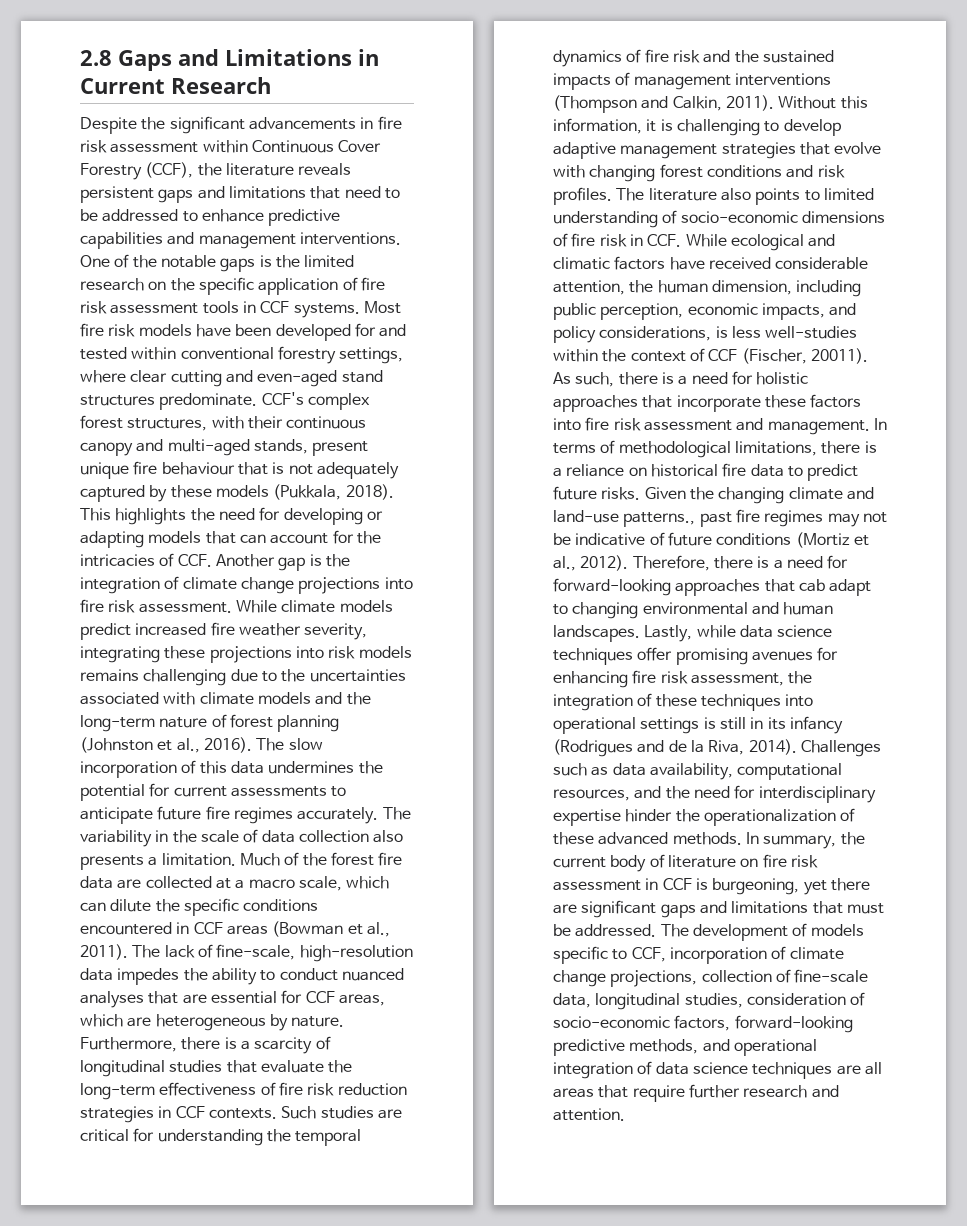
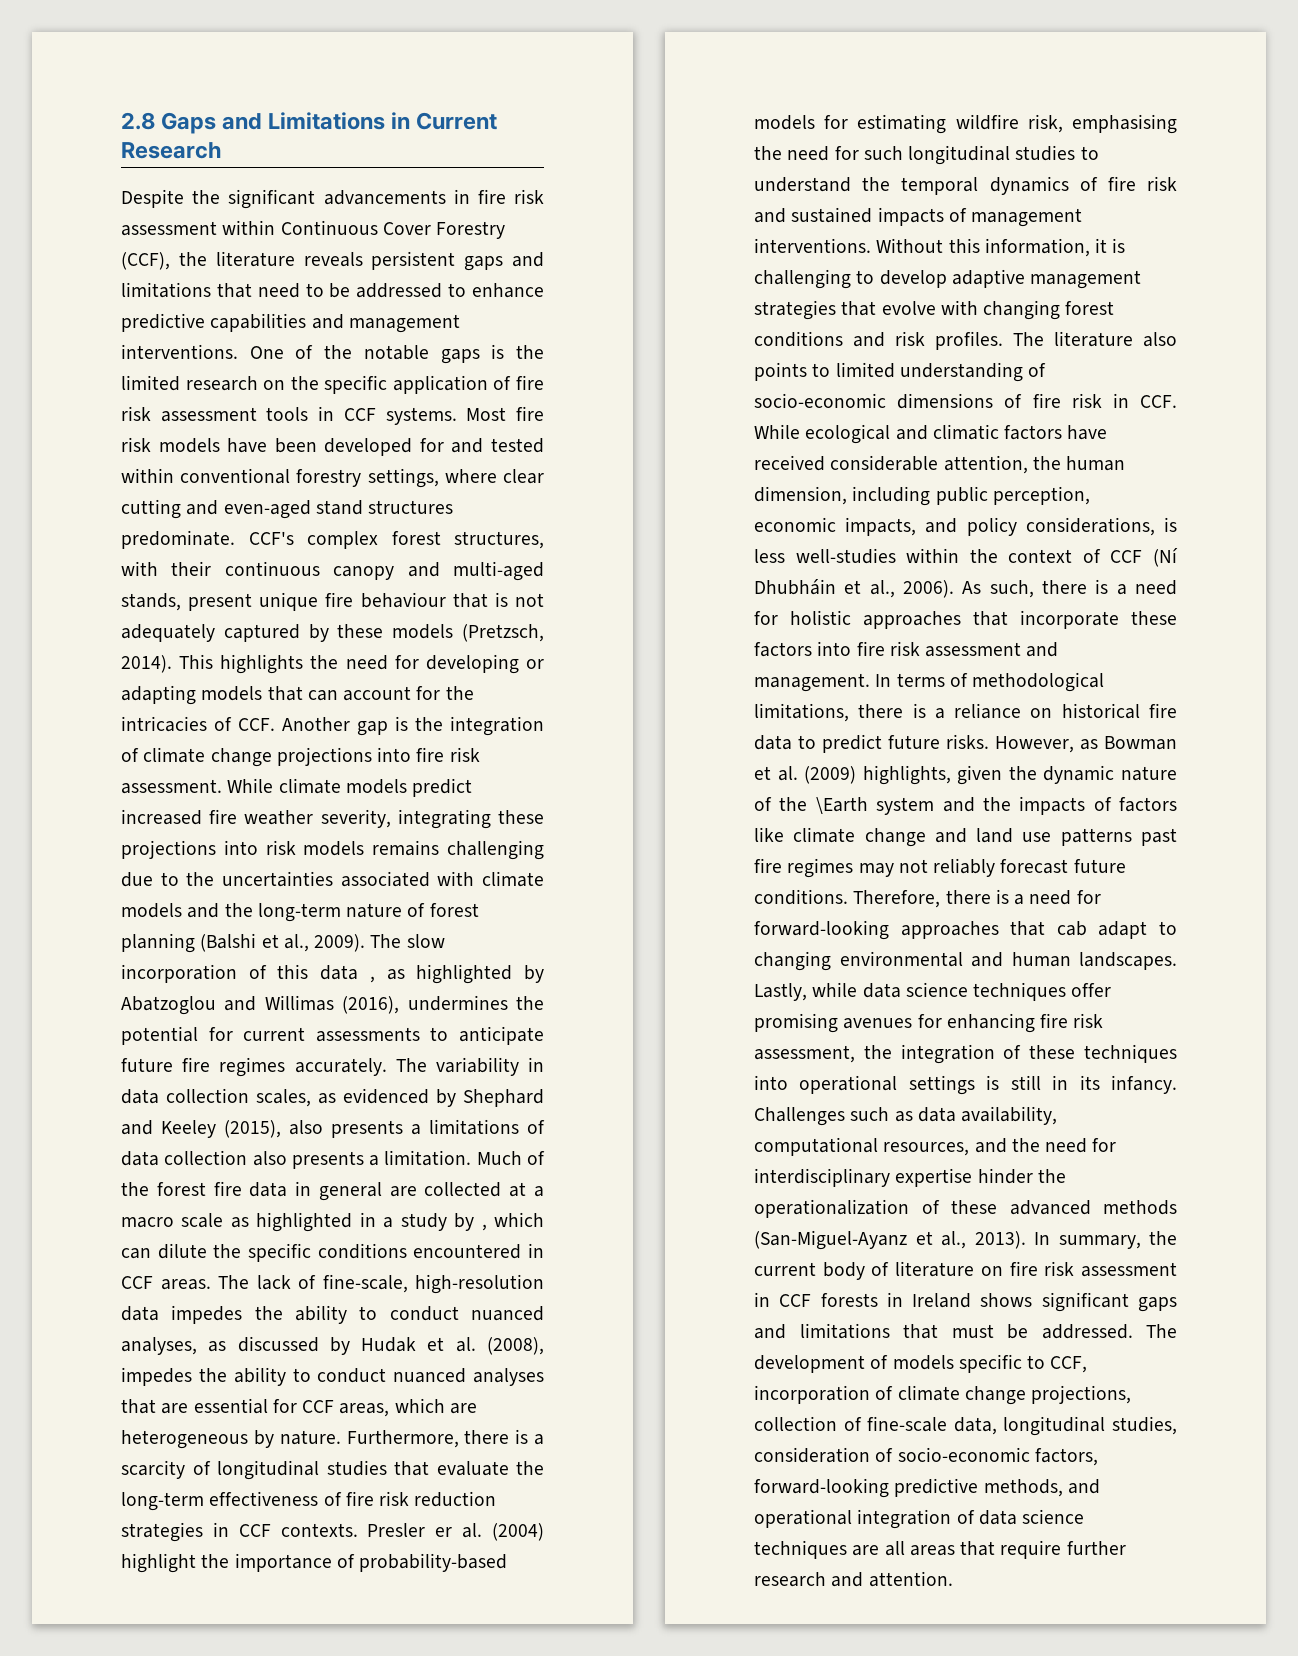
[273,484,394,500] (Pukkala, 2018). -> [462,624,544,642] [121,655,172,673] (Pretzsch, 2014).
[80,737,252,753] (Johnston et al., 2016). -> [200,933,366,952] (Balshi et al., 2009).
(264, 767) none -> [369,964,544,984] [121,995,400,1015] , as highlighted by Abatzoglou and Willimas (2016),
[172,830,239,843] the scale -> [121,1088,544,1107] [121,1119,519,1138] data collection scales, as evidenced by Shephard and Keeley (2015), also presents a limitations
(113, 882) none -> [295,1181,382,1201] in general
[298,876,342,891] scale, -> [181,1212,487,1232] scale as highlighted in a study by ,
[226,921,390,937] [80,944,128,960] areas (Bowman et al., 2011). -> [160,1279,211,1290] areas.
(404, 974) none -> [121,1336,544,1355] [121,1367,467,1386] analyses, as discussed by Hudak et al. (2008), impedes the ability to conduct nuanced
[281,1106,402,1119] [80,1128,263,1146] Such studies are critical for understanding -> [367,1523,544,1541] [121,1553,508,1573] [754,114,1177,134] [754,145,1099,165] [754,177,851,192] Presler er al. (2004) highlight the importance of probability-based models for estimating wildfire risk, emphasising the need for such longitudinal studies to understand
[734,50,759,63] the -> (786, 215) none
[734,73,831,86] [553,95,774,113] interventions (Thompson and Calkin, 2011). -> [754,238,871,253] interventions.
[741,348,868,364] (Fischer, 20011). -> [1153,548,1178,567] [754,579,954,598] (Ní Dhubháin et al., 2006).
[644,487,874,504] [553,510,696,527] Given the changing climate and land-use patterns., -> [995,736,1177,753] [754,765,1177,785] [754,796,1177,815] [754,827,1132,847] However, as Bowman et al. (2009) highlights, given the dynamic nature of the \Earth system and the impacts of factors like climate change and land use patterns
[553,532,869,548] [553,555,629,571] be indicative of future conditions (Mortiz et al., 2012). -> [933,858,1126,877] [754,889,848,905] reliably forecast future conditions.
[789,716,843,734] [553,739,797,757] infancy (Rodrigues and de la Riva, 2014). -> [1111,1075,1177,1094] infancy.
[672,832,742,845] methods. -> [1103,1200,1177,1215] [754,1230,1026,1250] methods (San-Miguel-Ayanz et al., 2013).
[695,878,870,895] [553,904,577,914] is burgeoning, yet there are -> [820,1292,1033,1308] forests in Ireland shows

